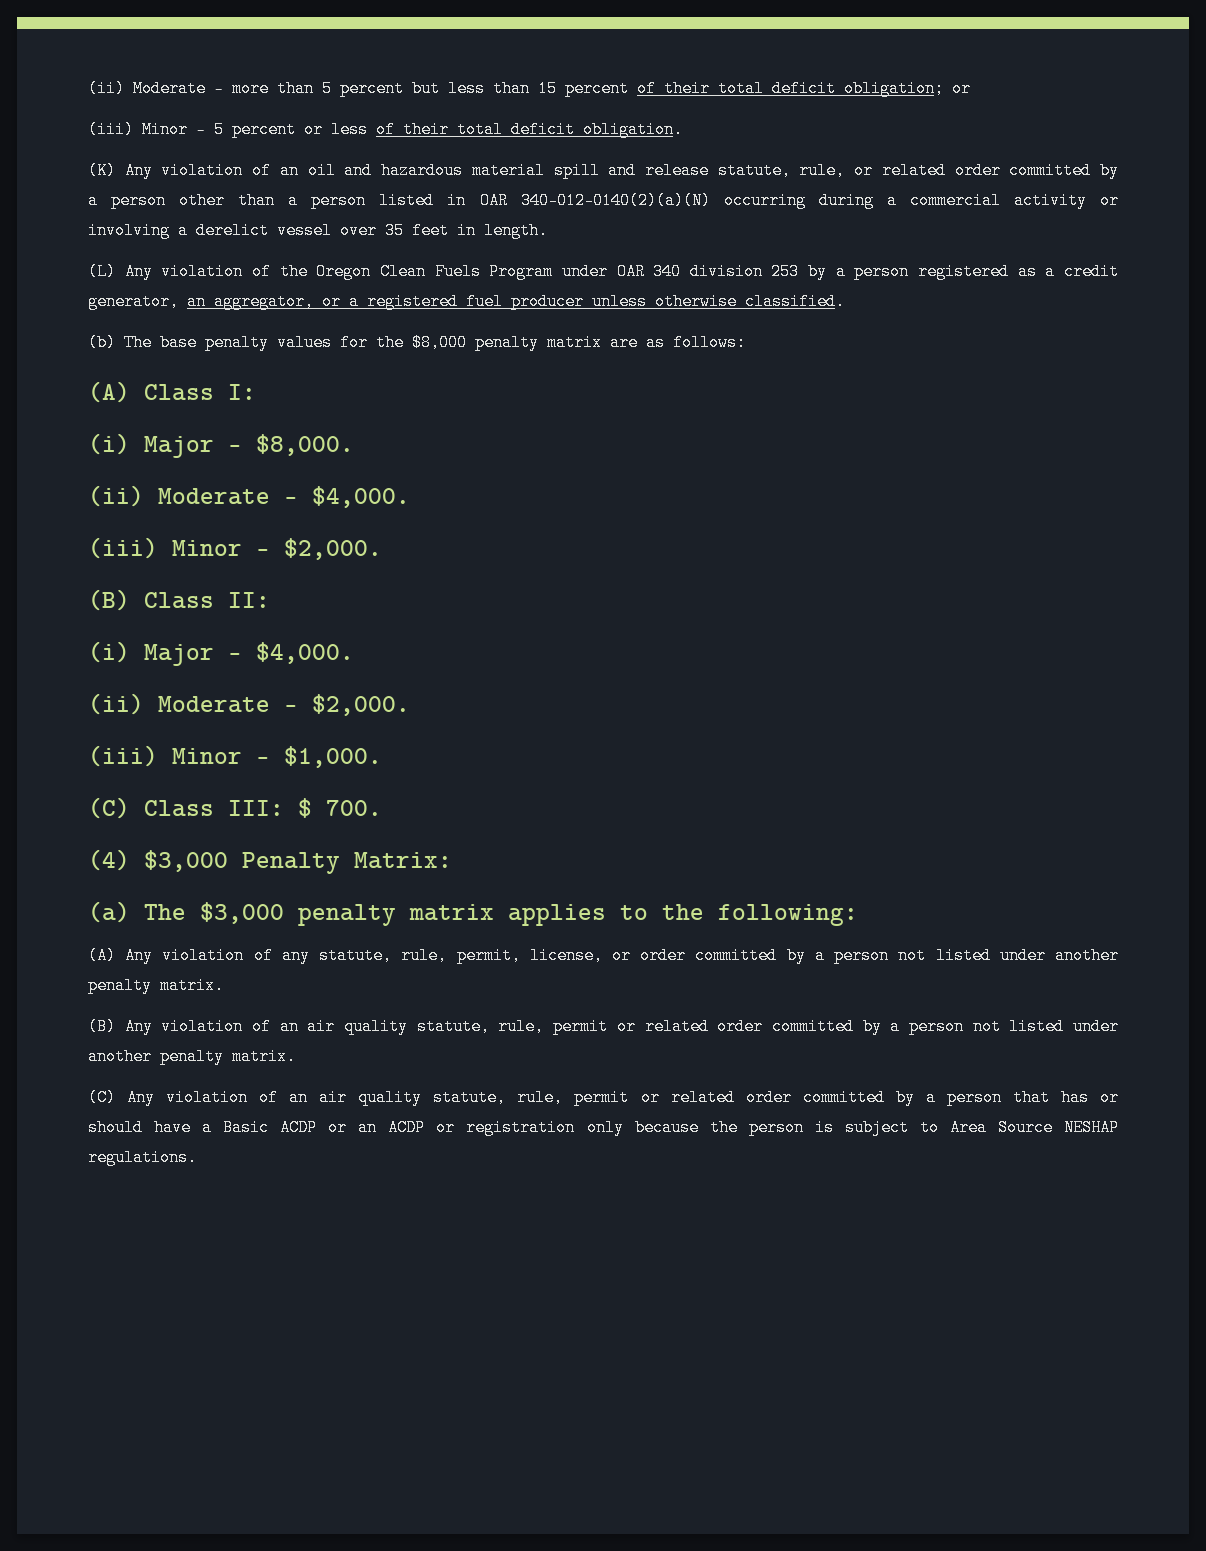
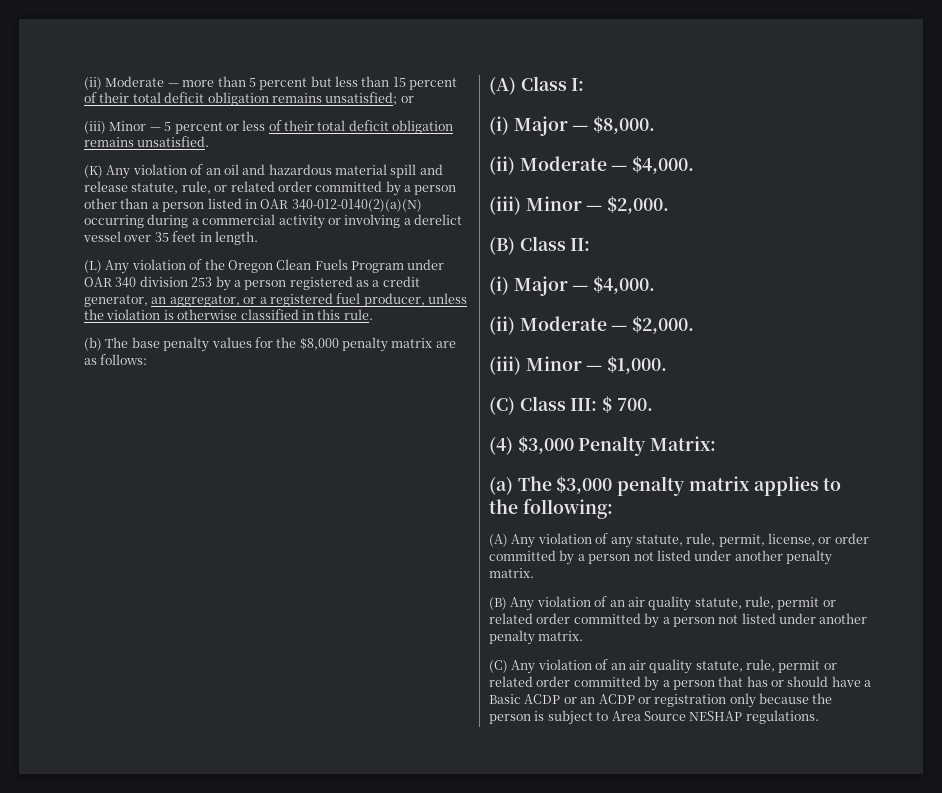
[844,80,944,97] obligation; -> [207,92,398,106] obligation remains unsatisfied;
[583,121,683,138] obligation. -> [392,120,454,134] [84,136,210,147] obligation remains unsatisfied.
[511,293,845,310] producer unless otherwise classified. -> [363,293,467,307] [84,309,373,320] producer, unless the violation is otherwise classified in this rule.

